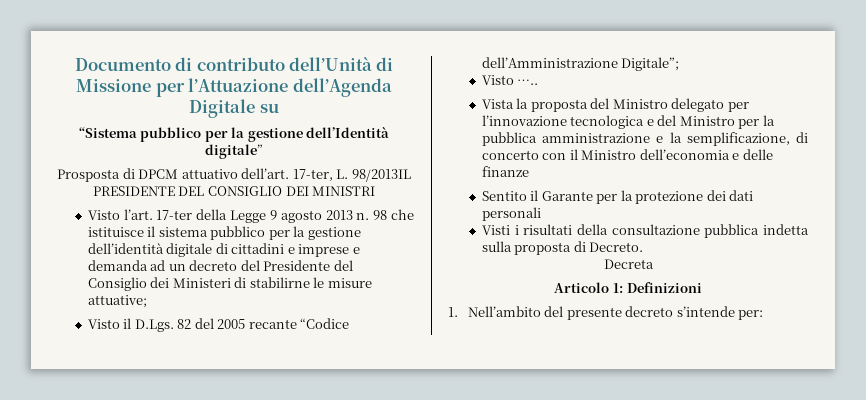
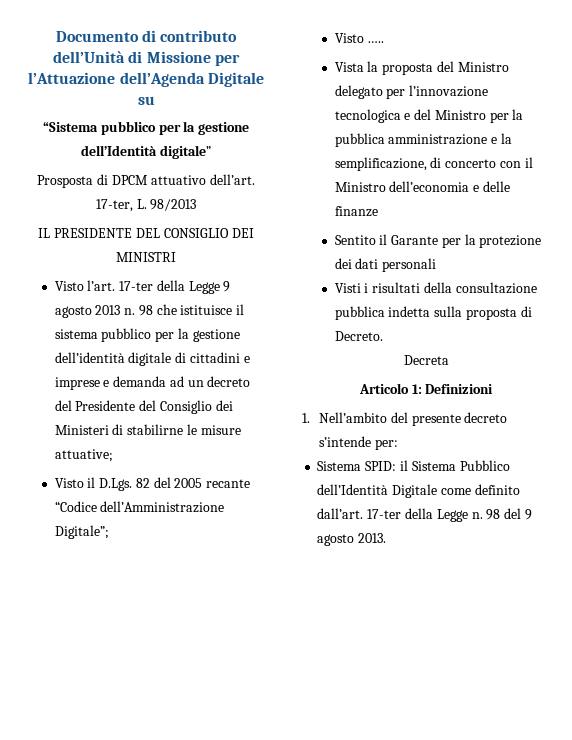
[351,169,411,182] 98/2013IL -> [150,199,197,211] [38,228,51,238] 98/2013 // IL
(764, 315) none -> [317,460,510,471] [317,484,520,498] [317,508,532,522] [317,533,387,546] // Sistema SPID: il Sistema Pubblico dell’Identità Digitale come definito dall’art. 17-ter della Legge n. 98 del 9 agosto 2013.

